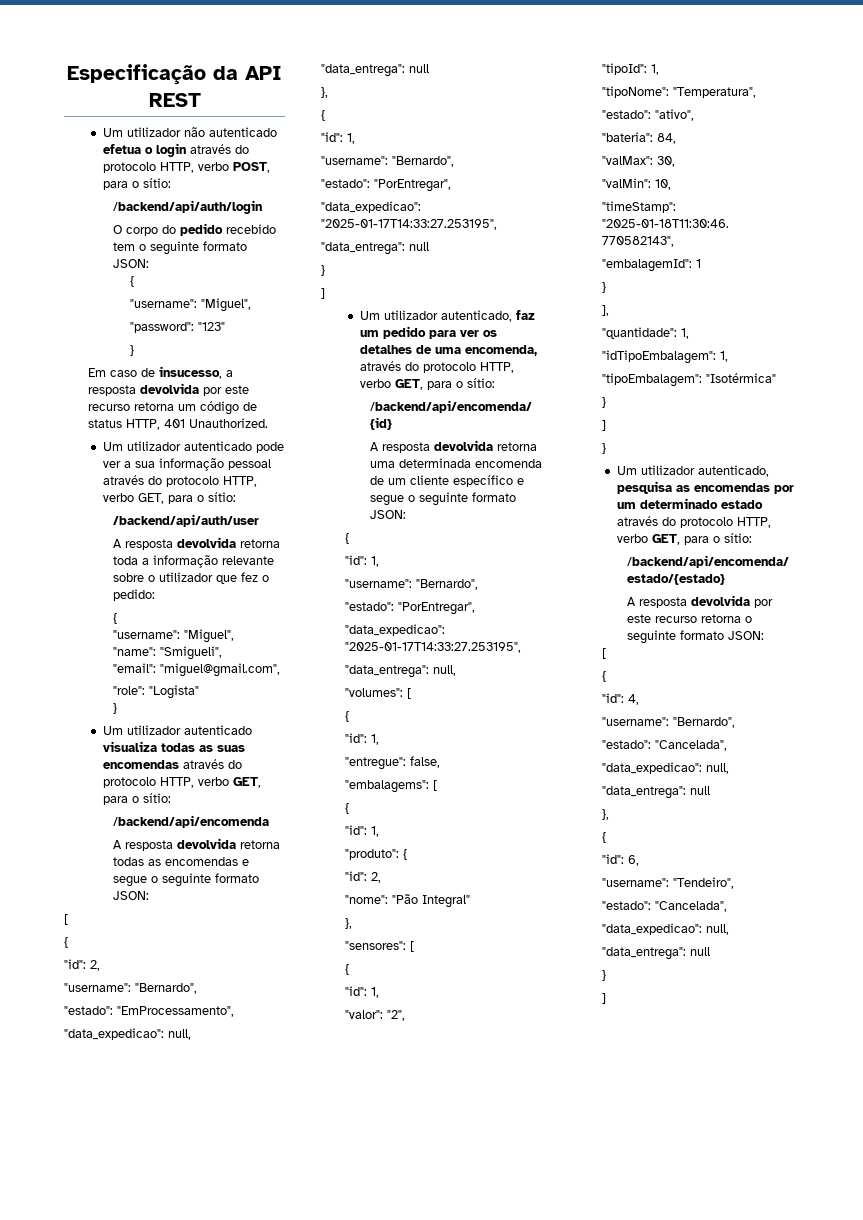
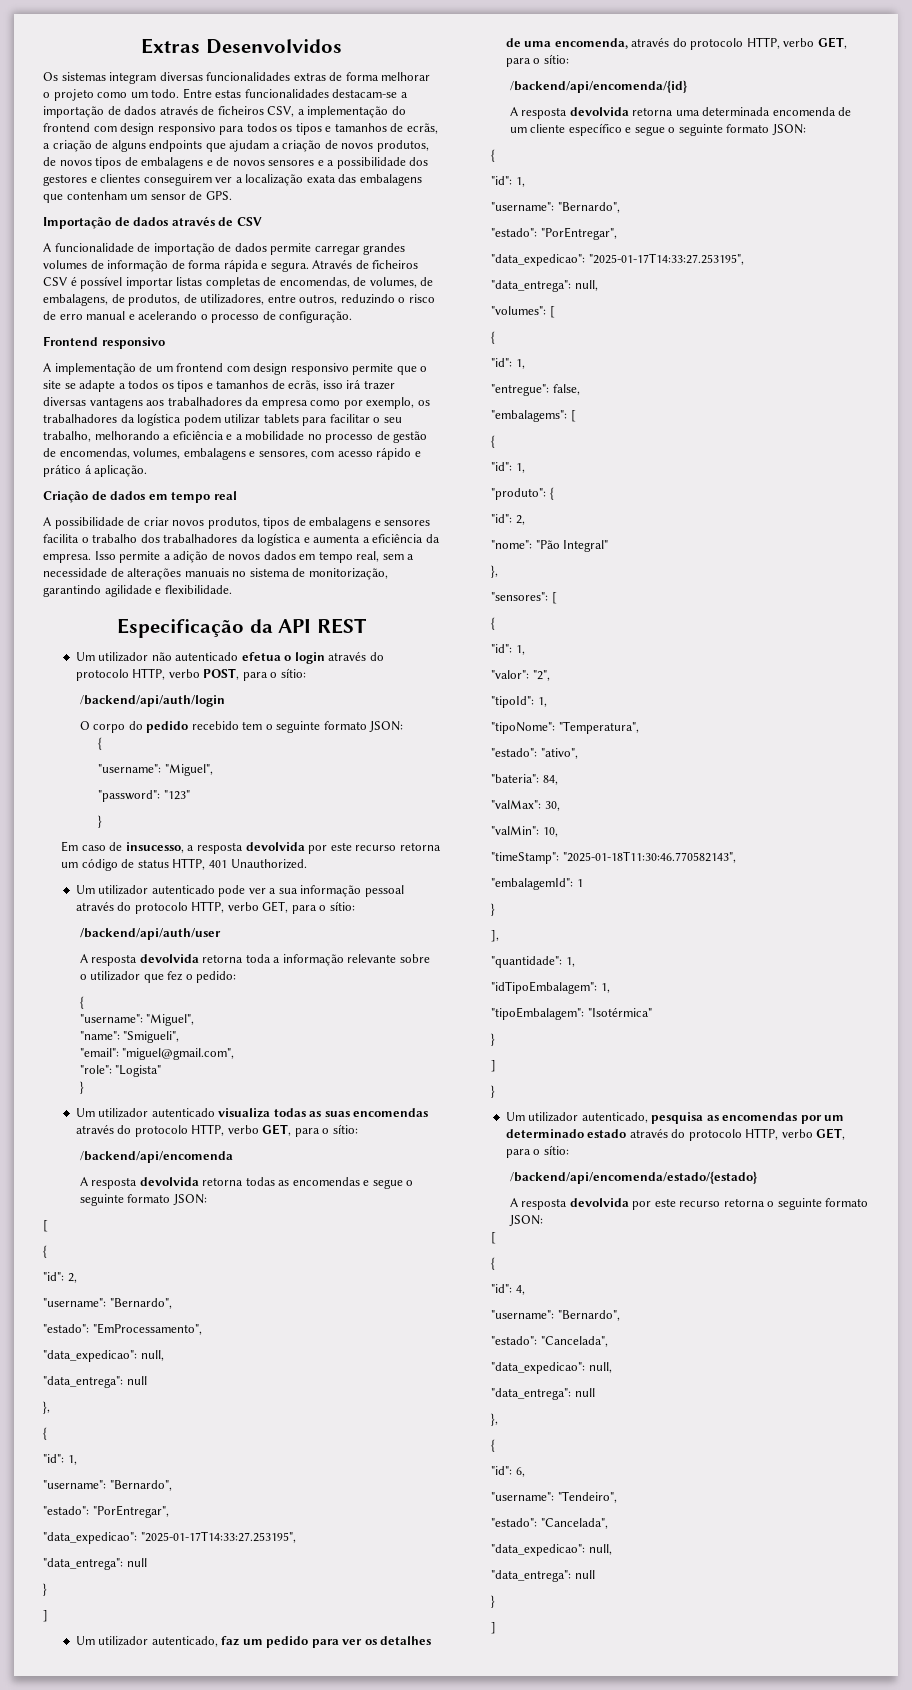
(67, 74) none -> [141,38,342,54] [43,72,431,84] [43,88,408,101] [43,105,406,118] [43,123,438,135] [43,140,429,152] [43,157,429,169] [43,174,422,186] [43,191,232,203] [43,216,262,229] [43,243,406,255] [43,259,419,272] [43,276,434,289] [43,294,435,306] [43,311,353,323] [43,336,165,349] [43,363,428,375] [43,379,395,392] [43,397,430,409] [43,413,402,426] [43,431,428,443] [43,447,421,460] [43,464,148,477] [43,491,237,503] [43,517,431,529] [43,533,440,546] [43,551,415,563] [43,568,388,580] [43,585,232,597] Extras Desenvolvidos // Os sistemas integram diversas funcionalidades extras de forma melhorar o projeto como um todo. Entre estas funcionalidades destacam-se a importação de dados através de ficheiros CSV, a implementação do frontend com design responsivo para todos os tipos e tamanhos de ecrãs, a criação de alguns endpoints que ajudam a criação de novos produtos, de novos tipos de embalagens e de novos sensores e a possibilidade dos gestores e clientes conseguirem ver a localização exata das embalagens que contenham um sensor de GPS. // Importação de dados através de CSV // A funcionalidade de importação de dados permite carregar grandes volumes de informação de forma rápida e segura. Através de ficheiros CSV é possível importar listas completas de encomendas, de volumes, de embalagens, de produtos, de utilizadores, entre outros, reduzindo o risco de erro manual e acelerando o processo de configuração. // Frontend responsivo // A implementação de um frontend com design responsivo permite que o site se adapte a todos os tipos e tamanhos de ecrãs, isso irá trazer diversas vantagens aos trabalhadores da empresa como por exemplo, os trabalhadores da logística podem utilizar tablets para facilitar o seu trabalho, melhorando a eficiência e a mobilidade no processo de gestão de encomendas, volumes, embalagens e sensores, com acesso rápido e prático á aplicação. // Criação de dados em tempo real // A possibilidade de criar novos produtos, tipos de embalagens e sensores facilita o trabalho dos trabalhadores da logística e aumenta a eficiência da empresa. Isso permite a adição de novos dados em tempo real, sem a necessidade de alterações manuais no sistema de monitorização, garantindo agilidade e flexibilidade. //

